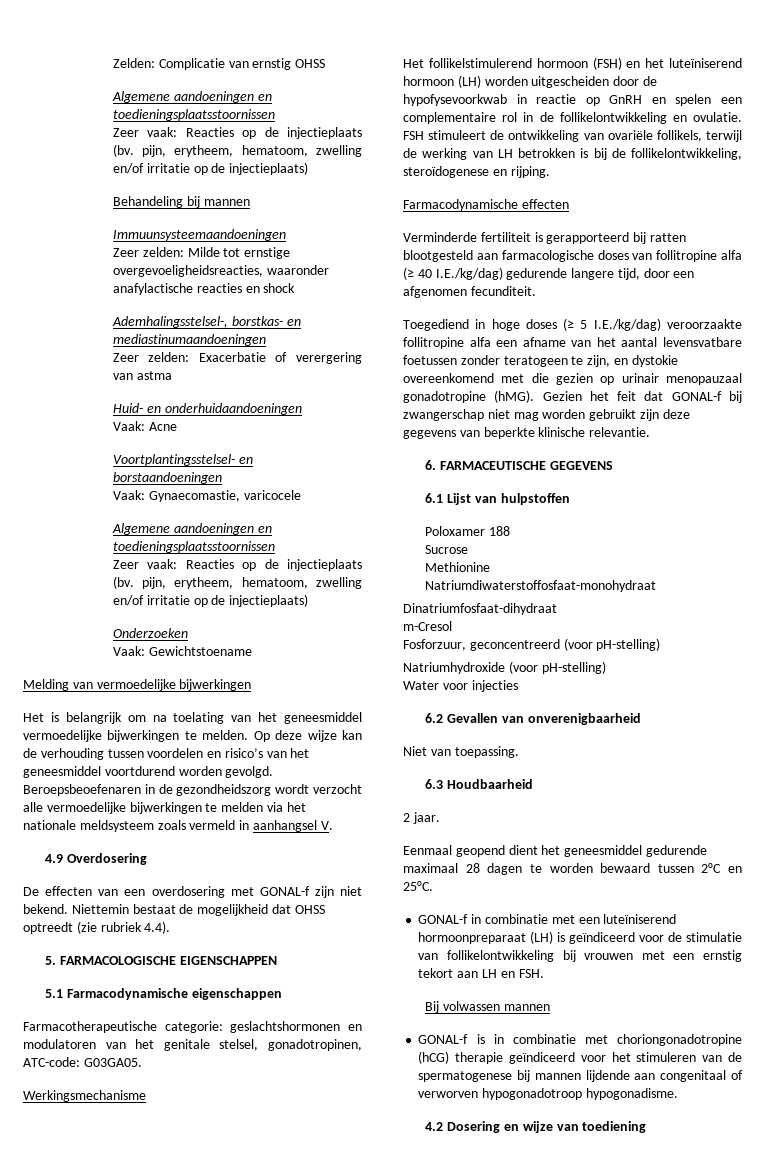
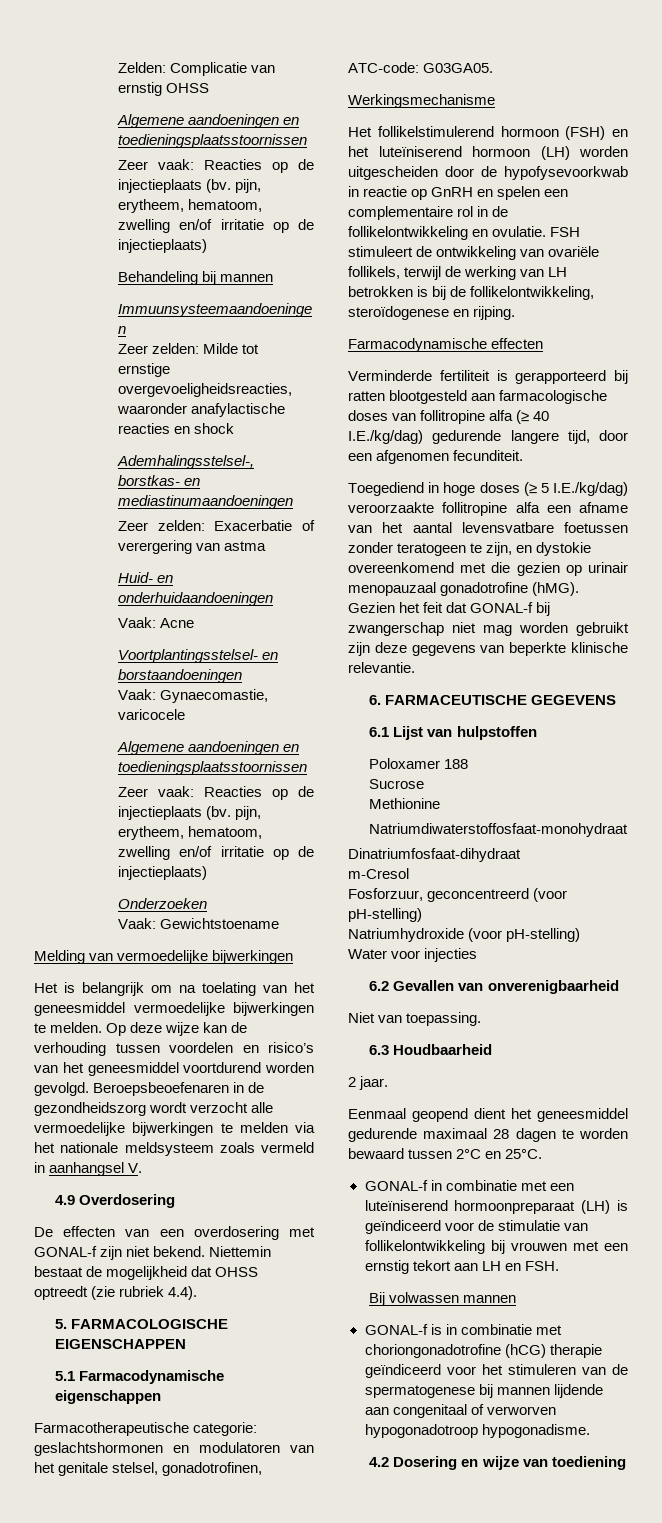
[268,1039,362,1051] gonadotropinen, -> [162,1462,263,1476] gonadotrofinen,
[403,391,486,403] gonadotropine -> [440,582,529,596] gonadotrofine
[617,1034,742,1046] choriongonadotropine -> [364,1344,501,1358] choriongonadotrofine

